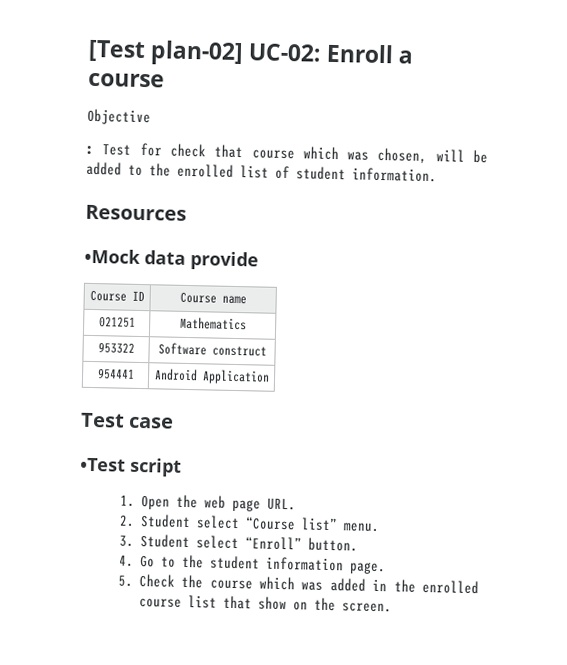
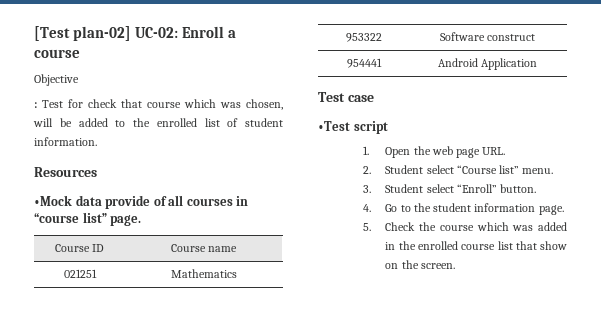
(259, 261) none -> [153,195,249,206] [34,212,142,226] of all courses in “course list” page.

